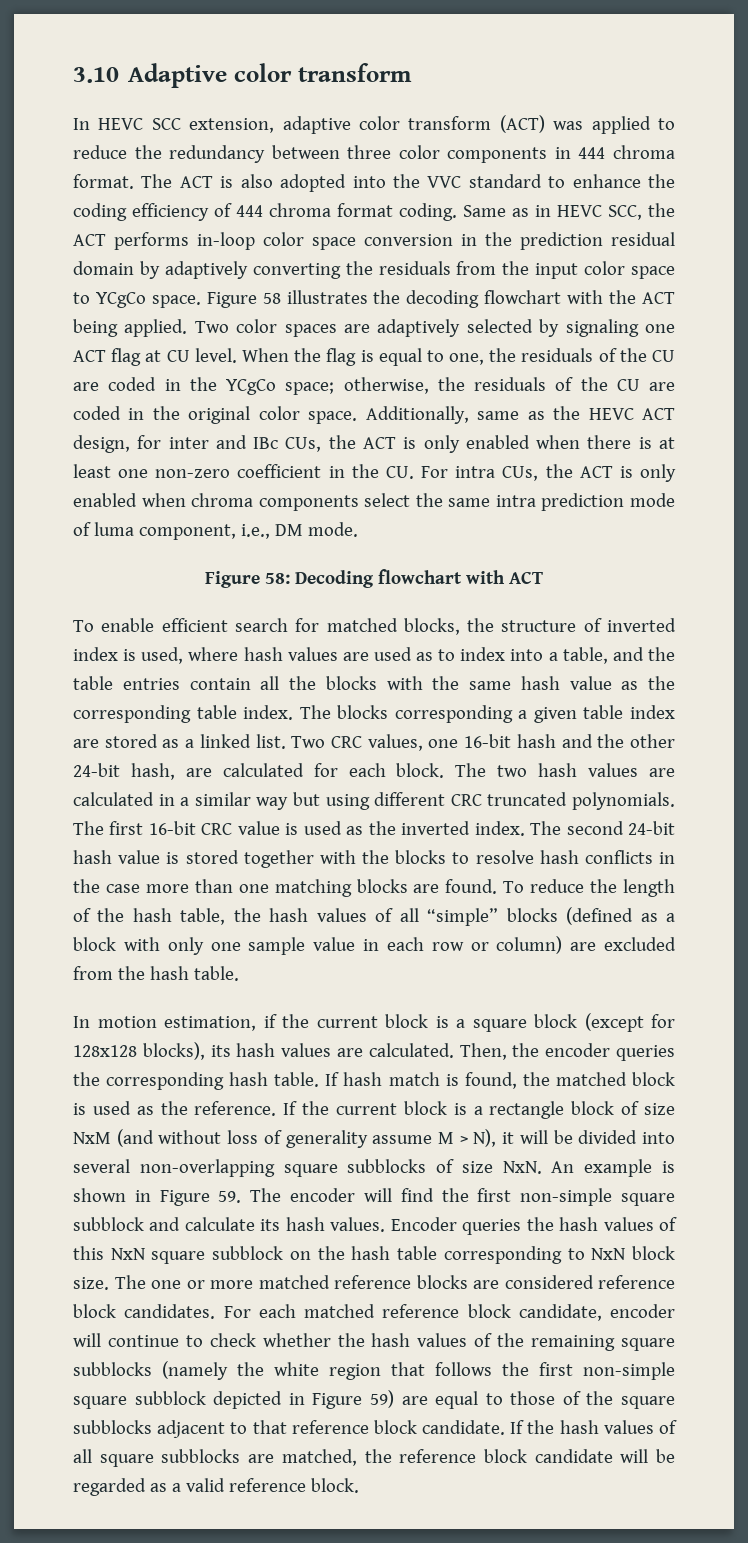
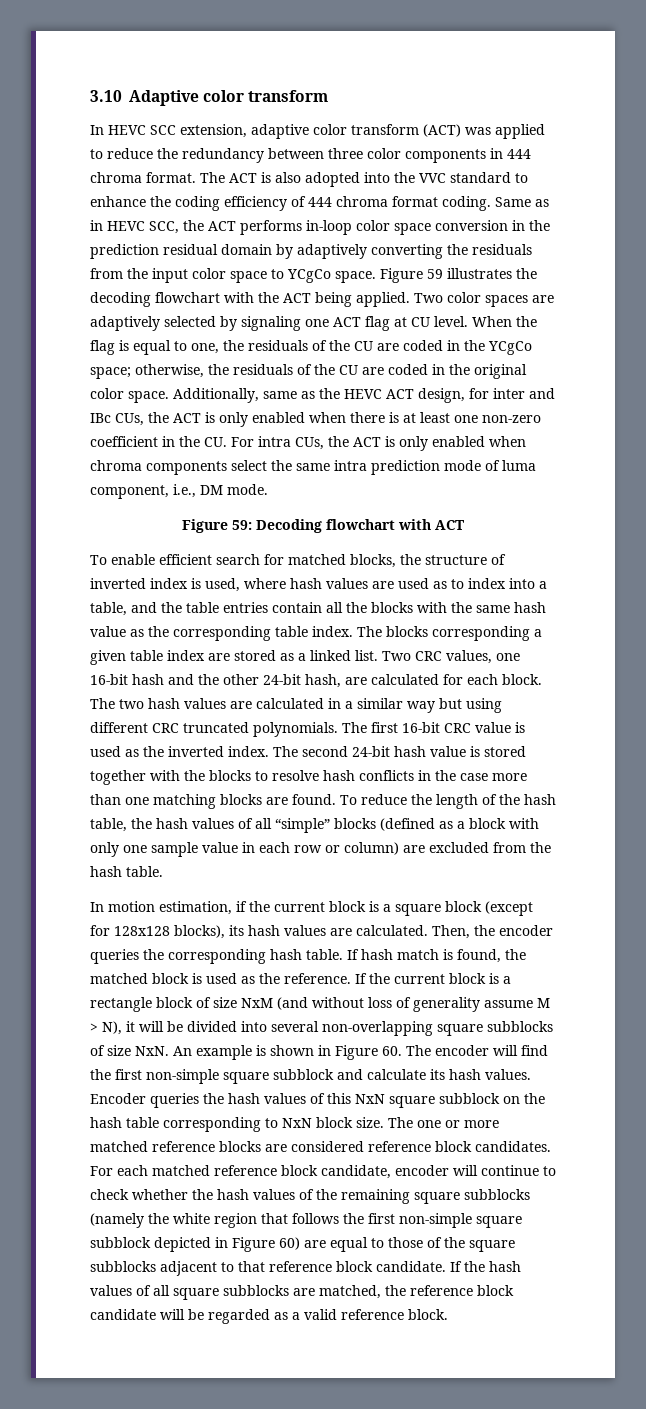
[262,293,281,304] 58 -> [427,269,443,279] 59
[265,573,291,584] 58: -> [232,520,252,530] 59:
[218,1191,242,1203] 59. -> [382,1046,402,1056] 60.
[369,1390,394,1408] 59) -> [279,1237,300,1250] 60)

